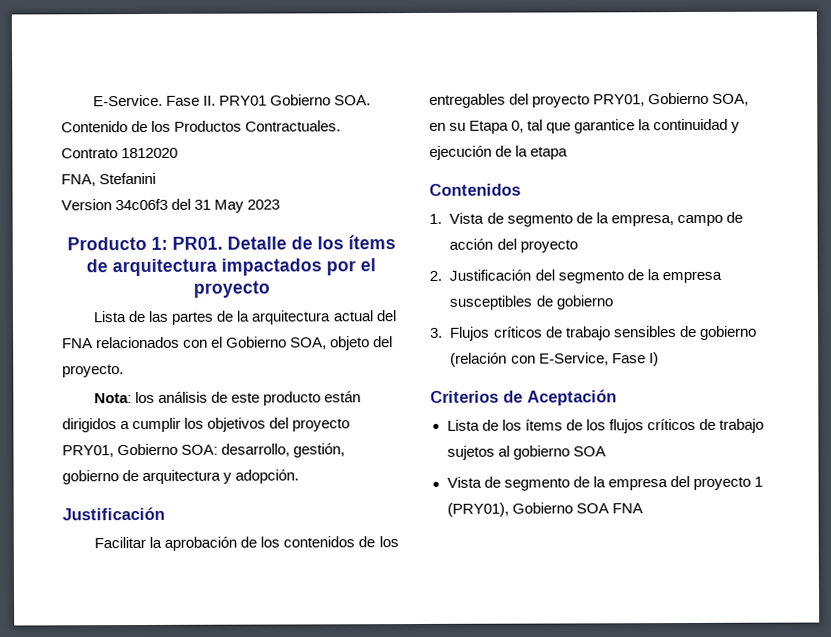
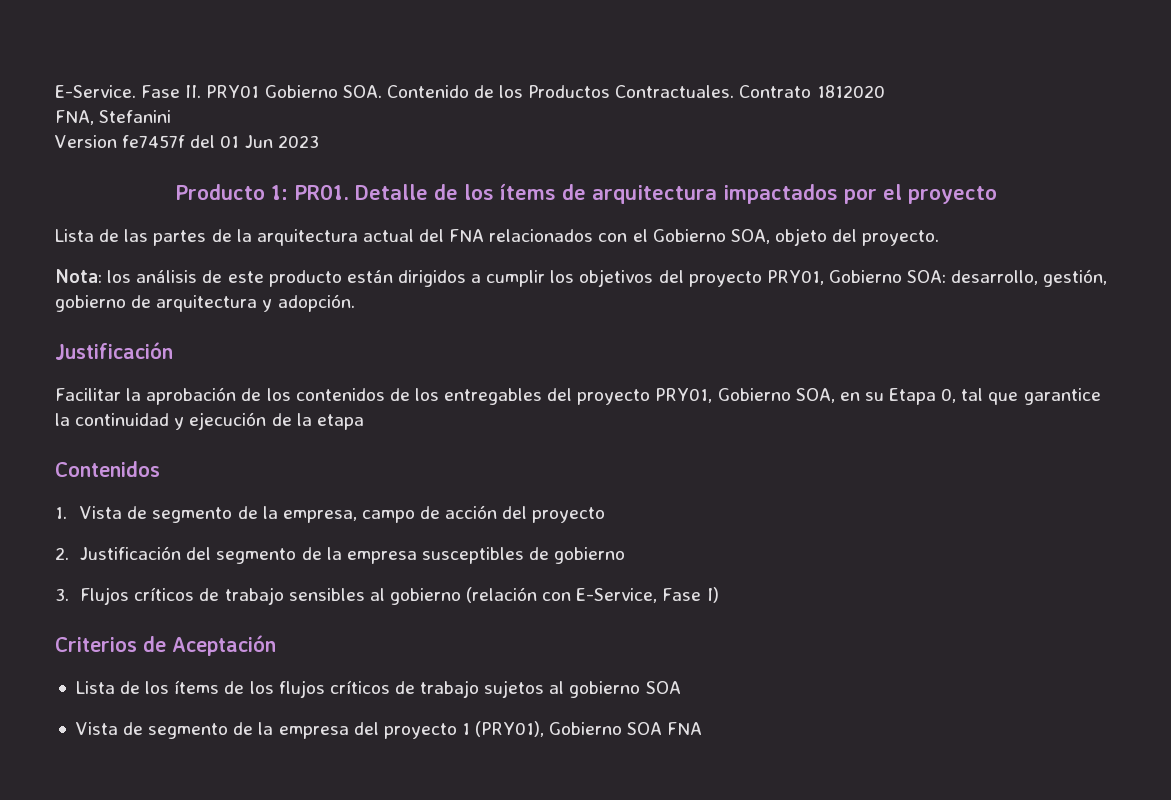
[115,198,245,213] 34c06f3 del 31 May -> [122,135,273,148] fe7457f del 01 Jun
[679,325,697,338] de -> [369,588,385,601] al

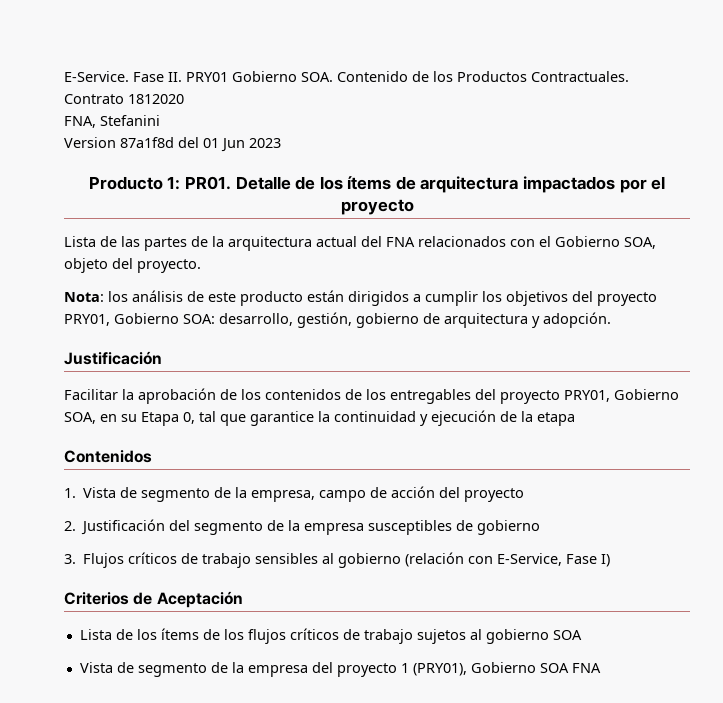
[122,135,186,148] fe7457f -> [120,137,174,148] 87a1f8d

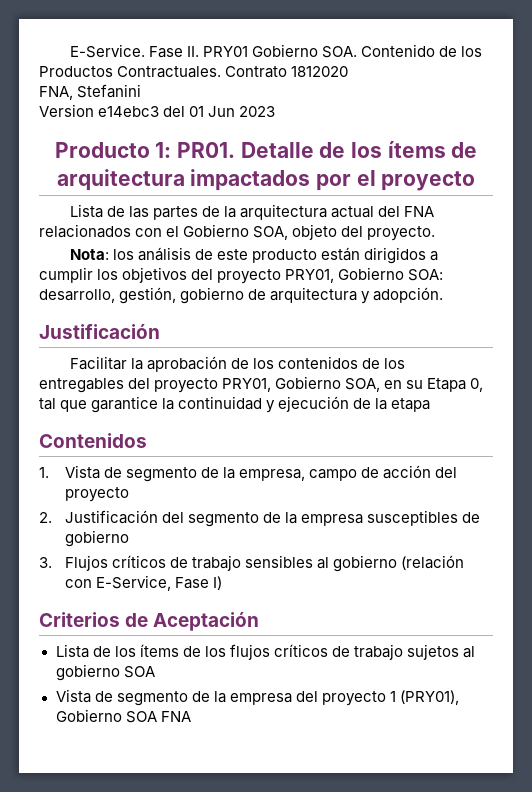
[120,137,174,148] 87a1f8d -> [98,106,160,117] e14ebc3

